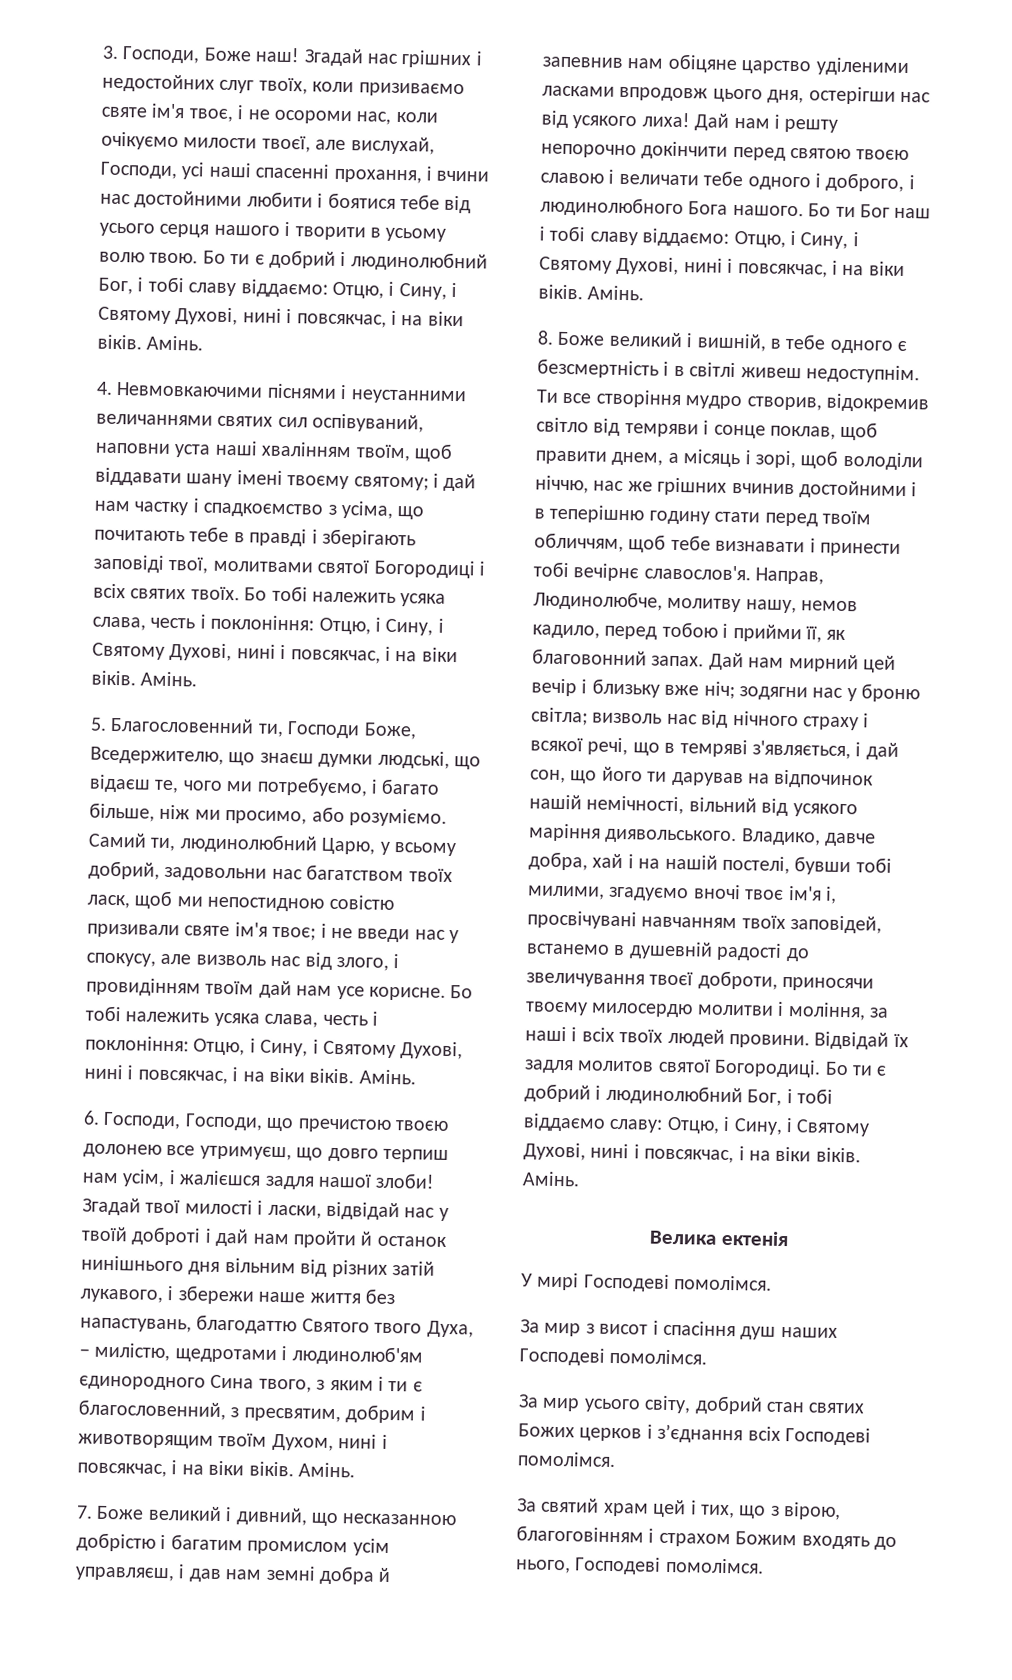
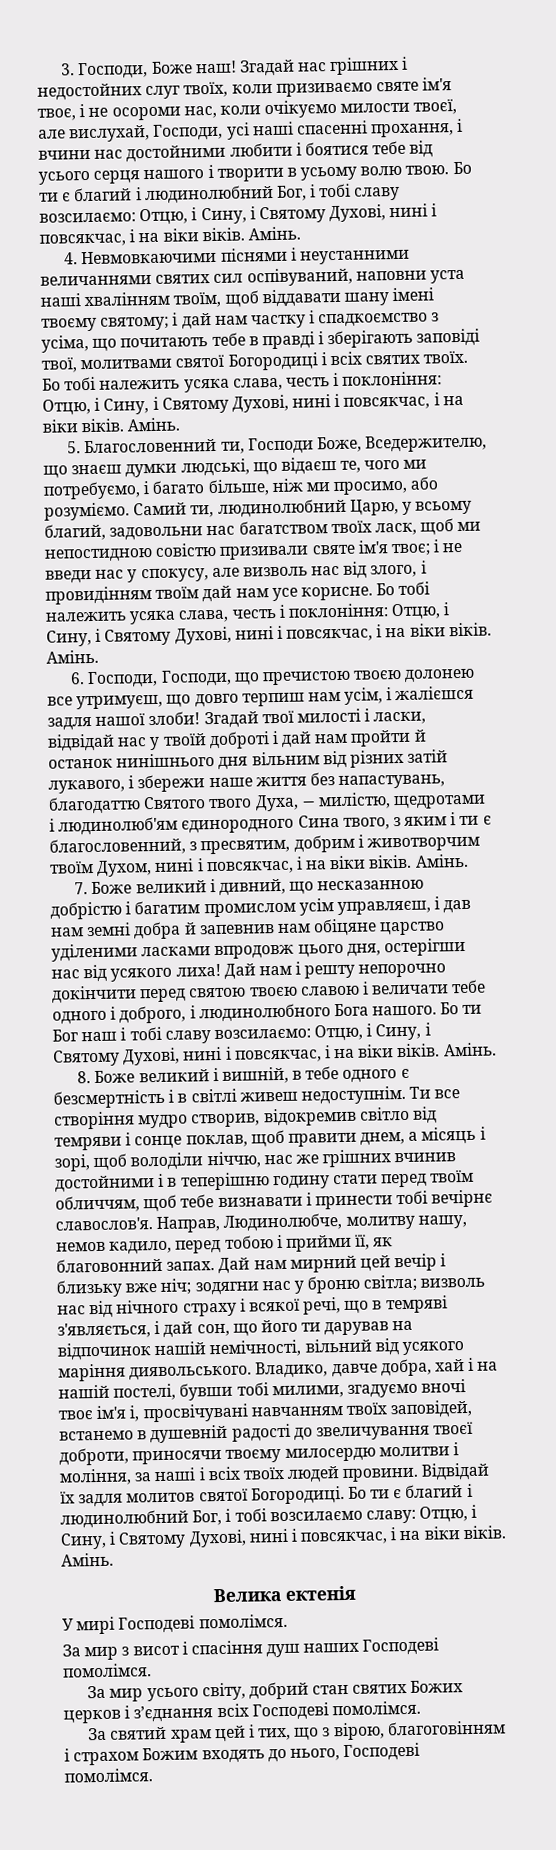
[269,249,336,269] добрий -> [74,187,133,202] благий
[240,279,328,298] віддаємо: -> [39,212,136,223] возсилаємо:
[88,860,160,880] добрий, -> [44,523,106,541] благий,
[78,1433,214,1449] животворящим -> [366,836,480,852] животворчим
[642,228,730,247] віддаємо: -> [213,1028,311,1040] возсилаємо:
[524,1083,833,1106] [523,1113,606,1132] добрий і людинолюбний Бог, і тобі віддаємо -> [405,1483,473,1499] [60,1508,363,1529] благий і людинолюбний Бог, і тобі возсилаємо

